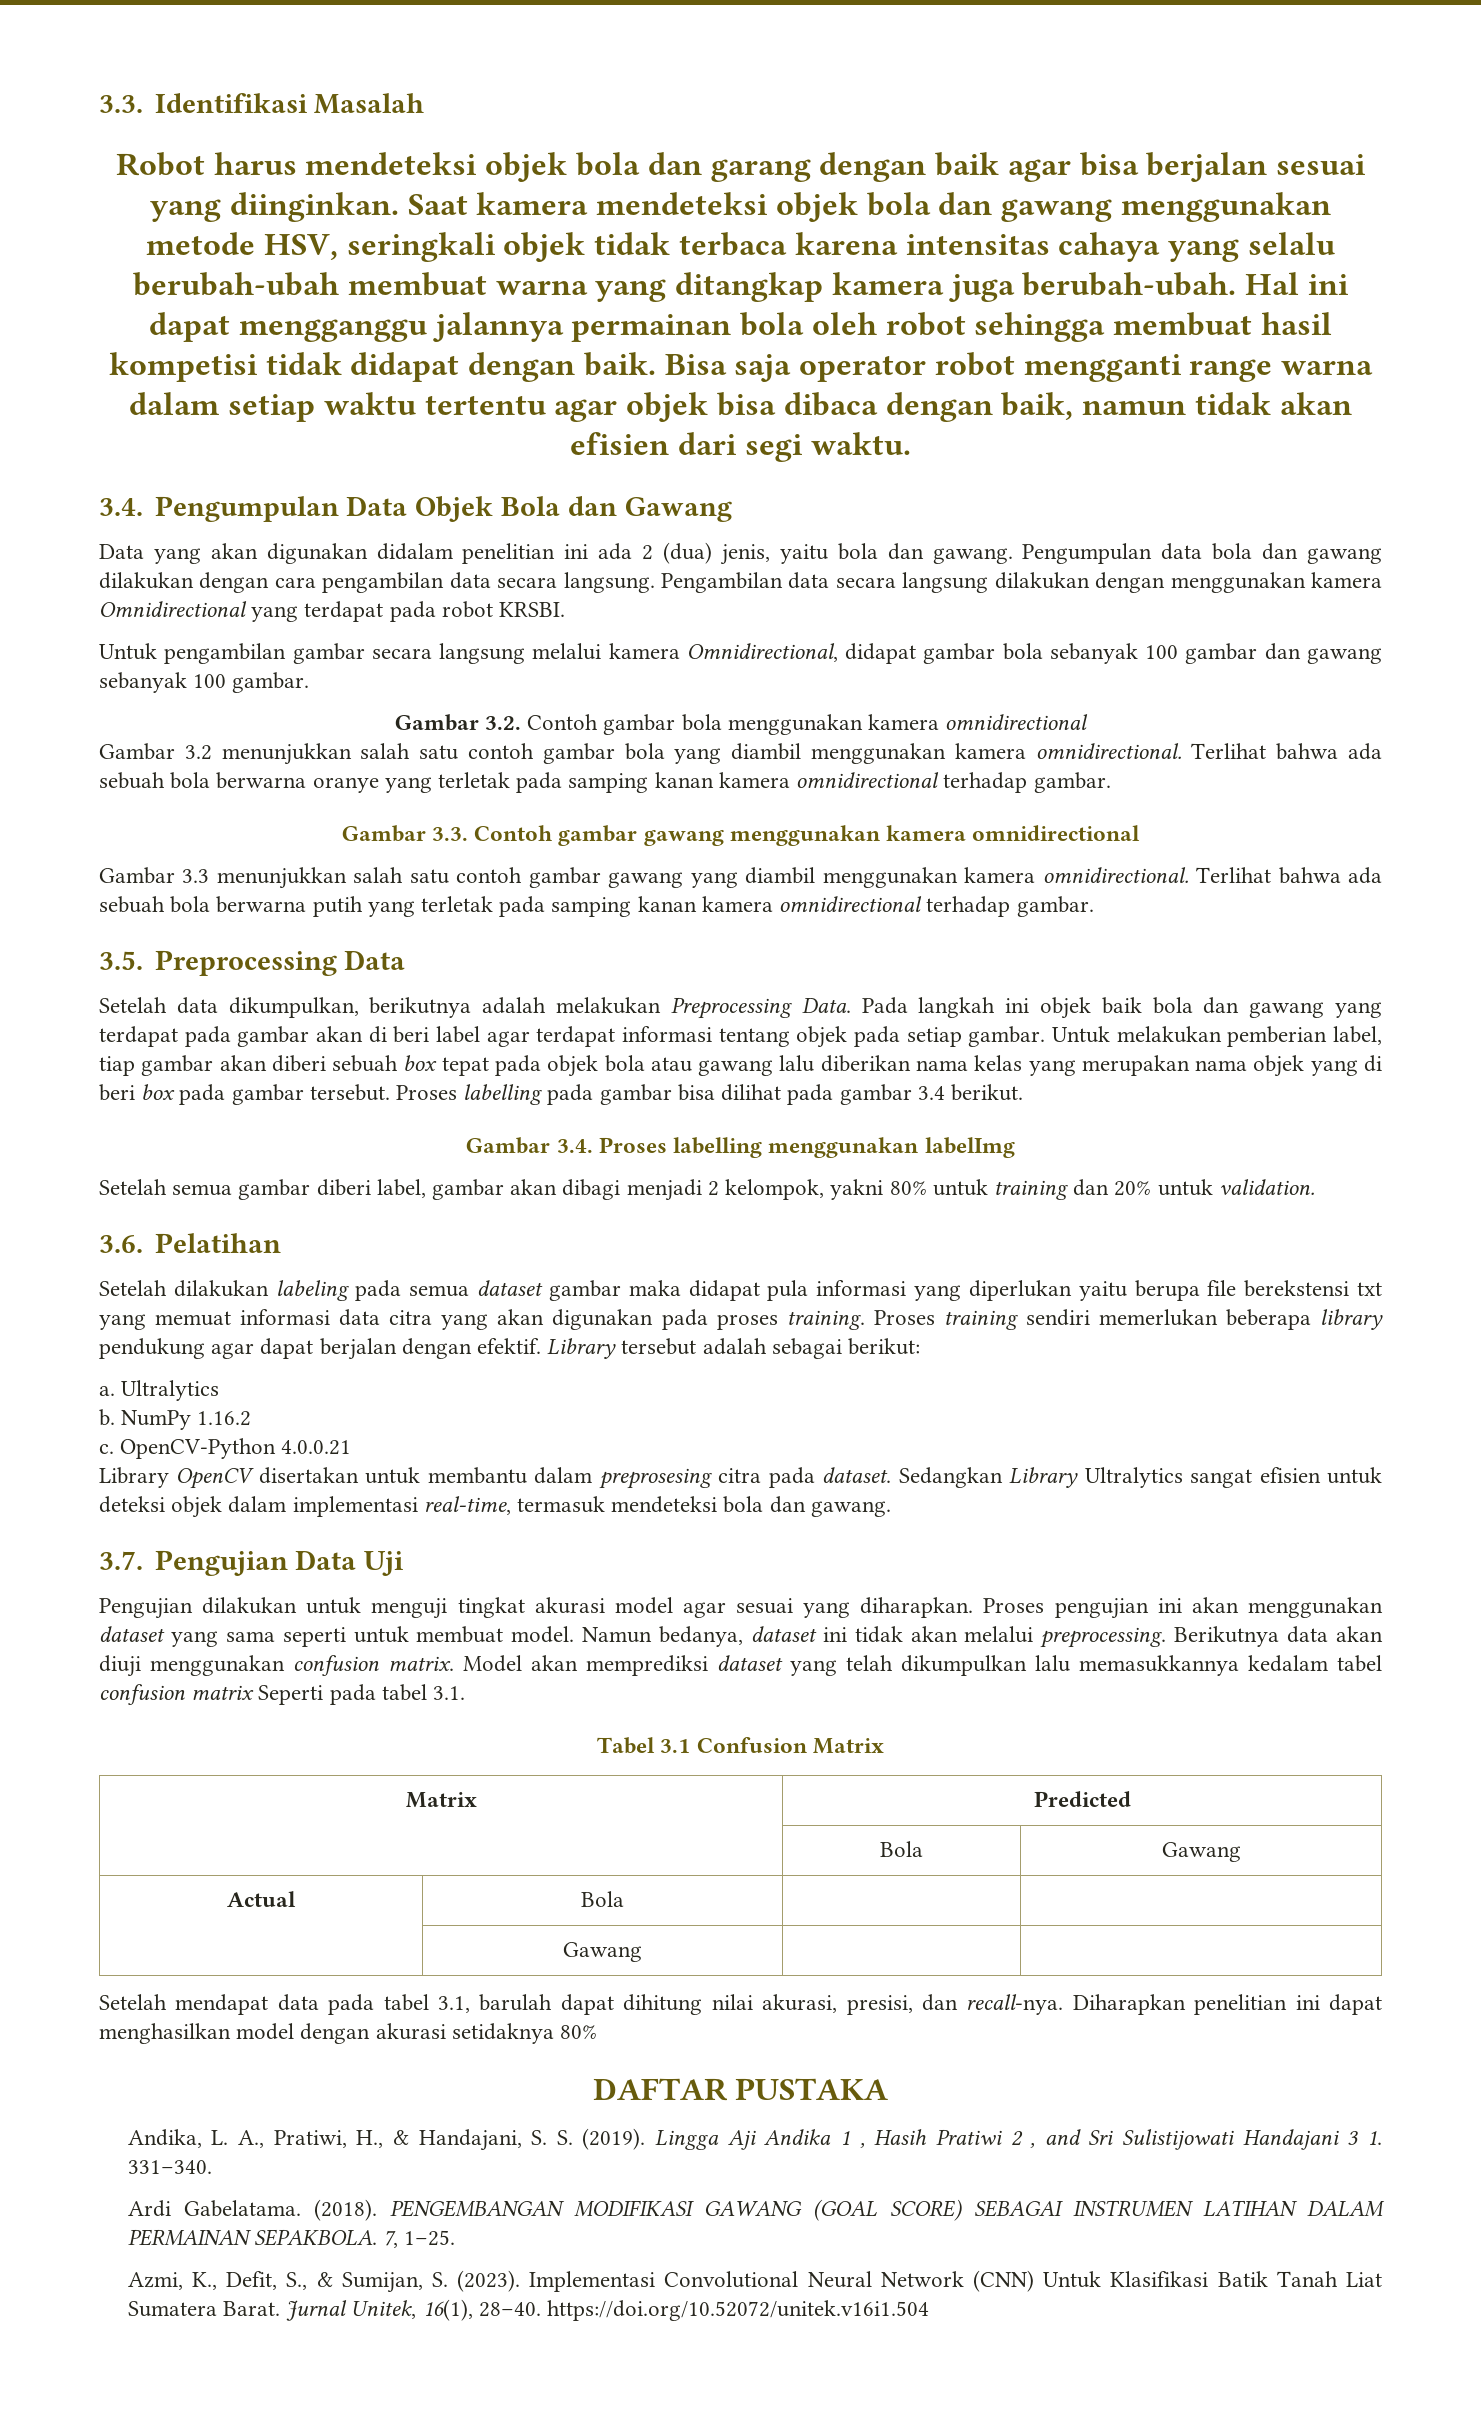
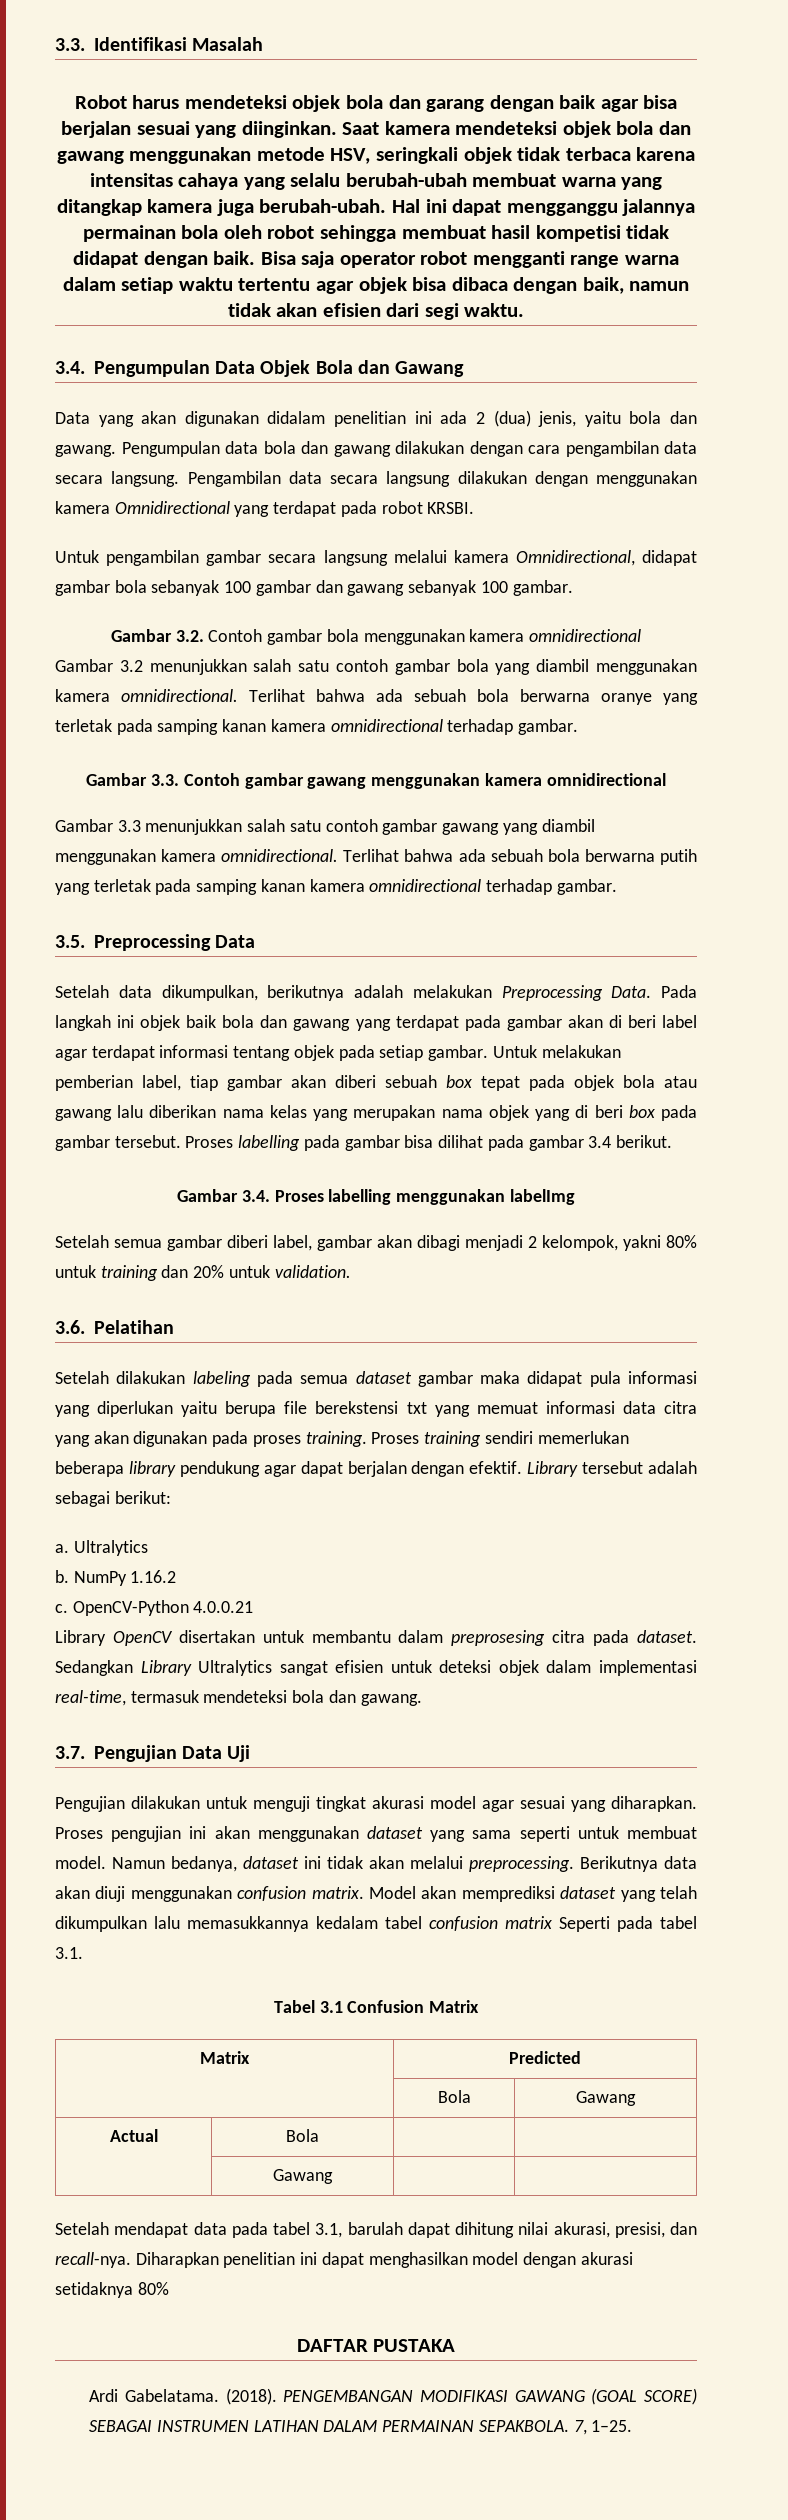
[127,2128,1382,2151] [127,2160,212,2174] // Andika, L. A., Pratiwi, H., & Handajani, S. S. (2019). Lingga Aji Andika 1 , Hasih Pratiwi 2 , and Sri Sulistijowati Handajani 3 1. 331–340. -> (456, 2345) none
[127,2270,1382,2293] [127,2299,930,2321] // Azmi, K., Defit, S., & Sumijan, S. (2023). Implementasi Convolutional Neural Network (CNN) Untuk Klasifikasi Batik Tanah Liat Sumatera Barat. Jurnal Unitek, 16(1), 28–40. https://doi.org/10.52072/unitek.v16i1.504 -> (633, 2426) none

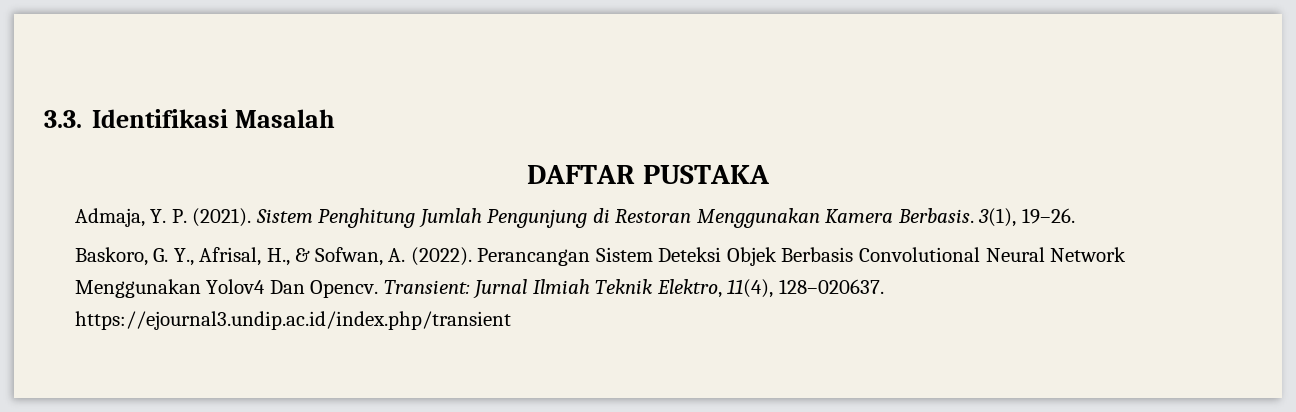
[74,95,678,112] [61,121,691,138] [56,147,696,164] [89,173,663,190] [56,199,696,216] [82,225,670,242] [73,251,679,268] [62,277,690,294] [227,303,525,320] [55,360,465,377] [55,410,698,427] [55,441,697,457] [55,471,697,487] [55,501,475,517] [55,550,697,566] [55,580,573,596] [110,629,642,645] [55,659,697,675] [55,689,698,705] [55,719,579,735] [86,773,666,789] [55,819,595,835] [55,849,697,865] [55,879,617,895] [55,934,256,951] [55,985,697,1001] [55,1015,697,1031] [55,1045,621,1061] [55,1075,697,1091] [55,1105,698,1121] [55,1135,672,1151] [177,1189,575,1205] [55,1235,697,1251] [55,1265,351,1281] [55,1320,174,1334] [55,1371,697,1387] [55,1401,697,1417] [55,1431,629,1447] [55,1461,697,1477] [55,1491,171,1507] [55,1540,148,1556] [55,1570,177,1586] [55,1600,254,1616] [55,1630,698,1646] [55,1660,697,1676] [55,1690,422,1706] [55,1745,251,1762] [55,1796,697,1812] [55,1826,697,1842] [55,1856,697,1872] [55,1886,697,1902] [55,1916,697,1932] [55,1947,83,1959] [273,2000,480,2013] [200,2051,250,2064] [509,2051,581,2064] [437,2090,471,2103] [576,2091,636,2106] [109,2129,158,2142] [286,2129,319,2142] [273,2169,333,2184] [55,2222,697,2238] [55,2252,633,2268] [55,2282,169,2298] [296,2339,456,2352] [89,2388,697,2405] [89,2420,633,2435] Robot harus mendeteksi objek bola dan garang dengan baik agar bisa berjalan sesuai yang diinginkan. Saat kamera mendeteksi objek bola dan gawang menggunakan metode HSV, seringkali objek tidak terbaca karena intensitas cahaya yang selalu berubah-ubah membuat warna yang ditangkap kamera juga berubah-ubah. Hal ini dapat mengganggu jalannya permainan bola oleh robot sehingga membuat hasil kompetisi tidak didapat dengan baik. Bisa saja operator robot mengganti range warna dalam setiap waktu tertentu agar objek bisa dibaca dengan baik, namun tidak akan efisien dari segi waktu. // 3.4. Pengumpulan Data Objek Bola dan Gawang // Data yang akan digunakan didalam penelitian ini ada 2 (dua) jenis, yaitu bola dan gawang. Pengumpulan data bola dan gawang dilakukan dengan cara pengambilan data secara langsung. Pengambilan data secara langsung dilakukan dengan menggunakan kamera Omnidirectional yang terdapat pada robot KRSBI. // Untuk pengambilan gambar secara langsung melalui kamera Omnidirectional, didapat gambar bola sebanyak 100 gambar dan gawang sebanyak 100 gambar. // Gambar 3.2. Contoh gambar bola menggunakan kamera omnidirectional // Gambar 3.2 menunjukkan salah satu contoh gambar bola yang diambil menggunakan kamera omnidirectional. Terlihat bahwa ada sebuah bola berwarna oranye yang terletak pada samping kanan kamera omnidirectional terhadap gambar. // Gambar 3.3. Contoh gambar gawang menggunakan kamera omnidirectional // Gambar 3.3 menunjukkan salah satu contoh gambar gawang yang diambil menggunakan kamera omnidirectional. Terlihat bahwa ada sebuah bola berwarna putih yang terletak pada samping kanan kamera omnidirectional terhadap gambar. // 3.5. Preprocessing Data // Setelah data dikumpulkan, berikutnya adalah melakukan Preprocessing Data. Pada langkah ini objek baik bola dan gawang yang terdapat pada gambar akan di beri label agar terdapat informasi tentang objek pada setiap gambar. Untuk melakukan pemberian label, tiap gambar akan diberi sebuah box tepat pada objek bola atau gawang lalu diberikan nama kelas yang merupakan nama objek yang di beri box pada gambar tersebut. Proses labelling pada gambar bisa dilihat pada gambar 3.4 berikut. // Gambar 3.4. Proses labelling menggunakan labelImg // Setelah semua gambar diberi label, gambar akan dibagi menjadi 2 kelompok, yakni 80% untuk training dan 20% untuk validation. // 3.6. Pelatihan // Setelah dilakukan labeling pada semua dataset gambar maka didapat pula informasi yang diperlukan yaitu berupa file berekstensi txt yang memuat informasi data citra yang akan digunakan pada proses training. Proses training sendiri memerlukan beberapa library pendukung agar dapat berjalan dengan efektif. Library tersebut adalah sebagai berikut: // a. Ultralytics // b. NumPy 1.16.2 // c. OpenCV-Python 4.0.0.21 // Library OpenCV disertakan untuk membantu dalam preprosesing citra pada dataset. Sedangkan Library Ultralytics sangat efisien untuk deteksi objek dalam implementasi real-time, termasuk mendeteksi bola dan gawang. // 3.7. Pengujian Data Uji // Pengujian dilakukan untuk menguji tingkat akurasi model agar sesuai yang diharapkan. Proses pengujian ini akan menggunakan dataset yang sama seperti untuk membuat model. Namun bedanya, dataset ini tidak akan melalui preprocessing. Berikutnya data akan diuji menggunakan confusion matrix. Model akan memprediksi dataset yang telah dikumpulkan lalu memasukkannya kedalam tabel confusion matrix Seperti pada tabel 3.1. // Tabel 3.1 Confusion Matrix // Matrix | Predicted // | Bola | Gawang // Actual | Bola | | // | Gawang | | // Setelah mendapat data pada tabel 3.1, barulah dapat dihitung nilai akurasi, presisi, dan recall-nya. Diharapkan penelitian ini dapat menghasilkan model dengan akurasi setidaknya 80% // DAFTAR PUSTAKA // Ardi Gabelatama. (2018). PENGEMBANGAN MODIFIKASI GAWANG (GOAL SCORE) SEBAGAI INSTRUMEN LATIHAN DALAM PERMAINAN SEPAKBOLA. 7, 1–25. -> [527,165,770,184] [74,208,1075,228] [74,247,1127,266] [74,279,884,299] [74,311,511,330] DAFTAR PUSTAKA // Admaja, Y. P. (2021). Sistem Penghitung Jumlah Pengunjung di Restoran Menggunakan Kamera Berbasis. 3(1), 19–26. // Baskoro, G. Y., Afrisal, H., & Sofwan, A. (2022). Perancangan Sistem Deteksi Objek Berbasis Convolutional Neural Network Menggunakan Yolov4 Dan Opencv. Transient: Jurnal Ilmiah Teknik Elektro, 11(4), 128–020637. https://ejournal3.undip.ac.id/index.php/transient

